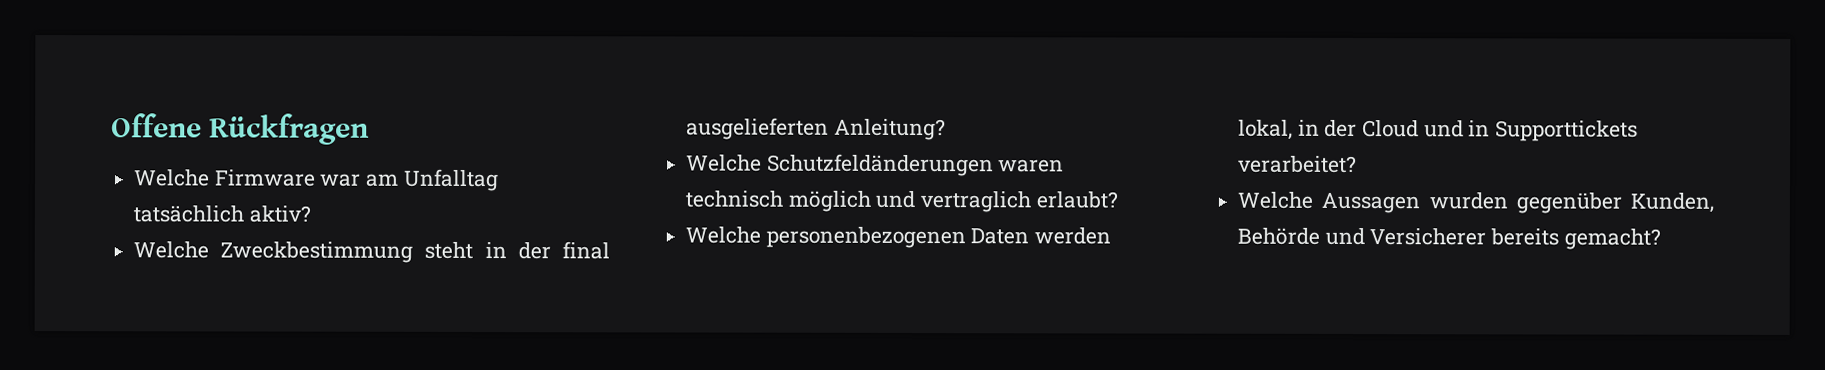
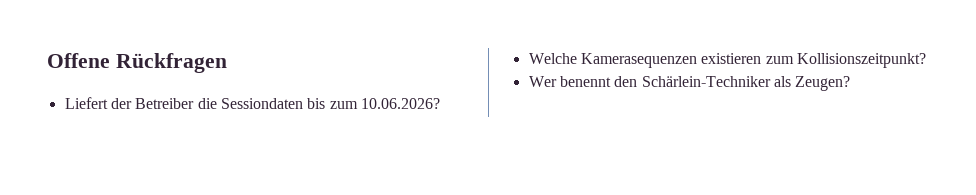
[133,168,499,192] [133,205,311,223] [133,241,610,263] [686,117,946,141] [686,153,1065,177] [685,190,1118,213] [685,226,1112,249] [1238,119,1639,142] [1238,155,1358,174] [1237,191,1714,214] [1237,227,1661,250] Welche Firmware war am Unfalltag tatsächlich aktiv? // Welche Zweckbestimmung steht in der final ausgelieferten Anleitung? // Welche Schutzfeldänderungen waren technisch möglich und vertraglich erlaubt? // Welche personenbezogenen Daten werden lokal, in der Cloud und in Supporttickets verarbeitet? // Welche Aussagen wurden gegenüber Kunden, Behörde und Versicherer bereits gemacht? -> [64,97,440,109] [528,53,926,68] [528,76,851,91] Liefert der Betreiber die Sessiondaten bis zum 10.06.2026? // Welche Kamerasequenzen existieren zum Kollisionszeitpunkt? // Wer benennt den Schärlein-Techniker als Zeugen?

